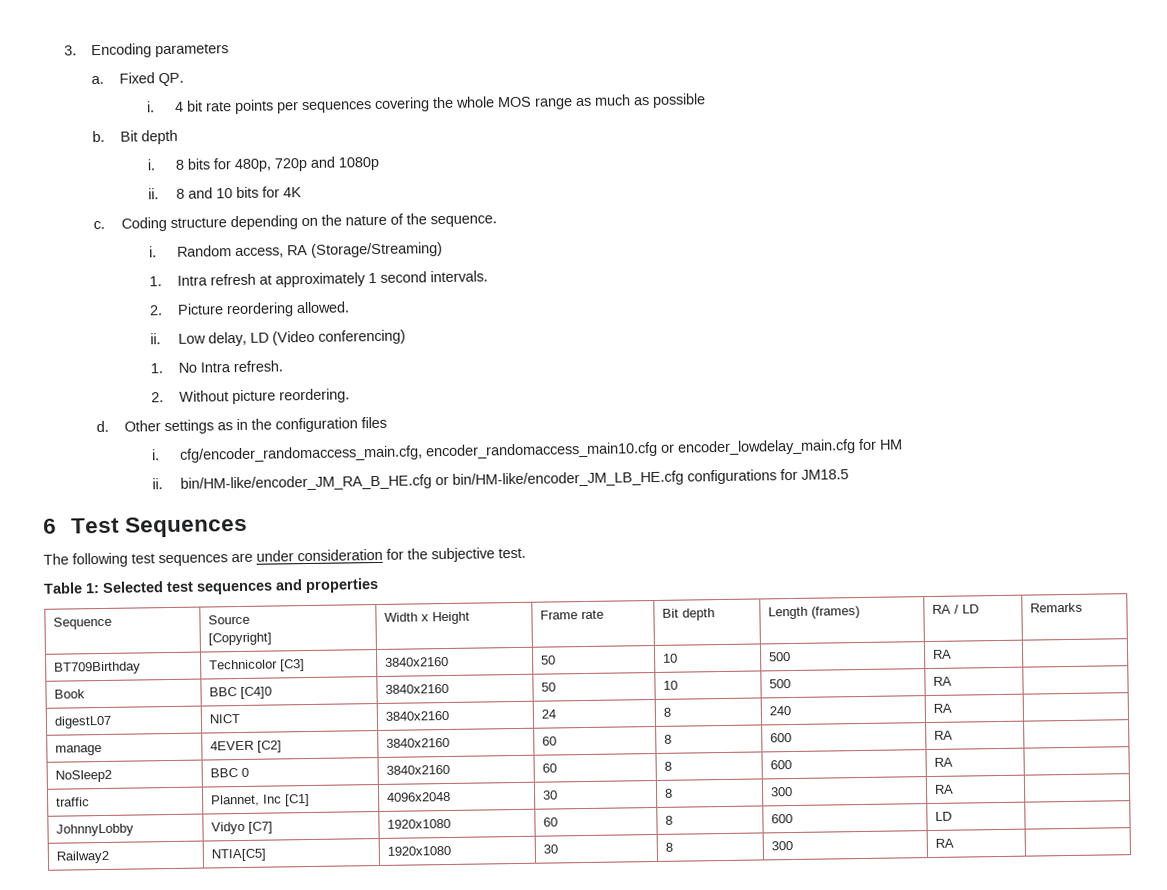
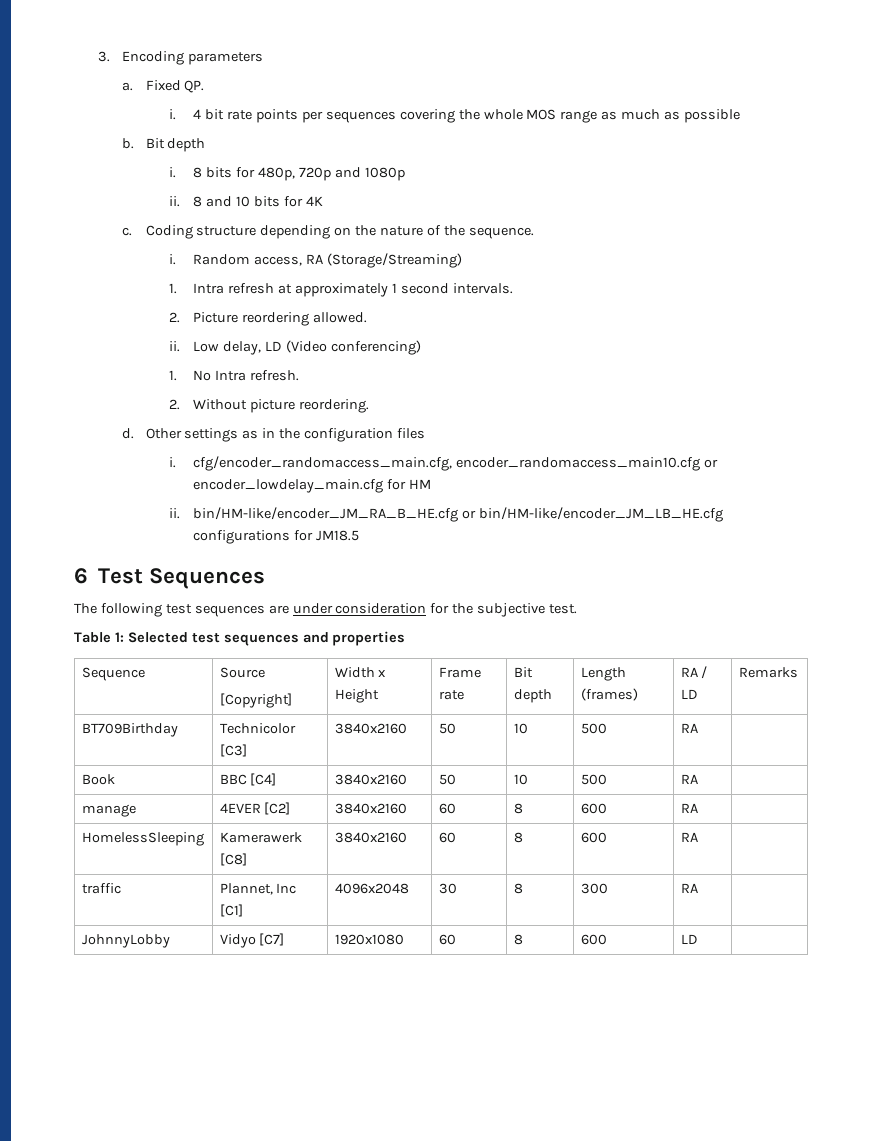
[239,686,272,700] [384,683,449,694] [540,682,556,692] [662,680,678,690] [768,679,791,689] [932,676,952,686] [53,715,112,729] [208,714,240,724] [384,710,449,721] [540,709,556,719] [662,707,671,717] [768,706,791,716] [932,703,952,713] [C4]0 | 3840x2160 | 50 | 10 | 500 | RA | // digestL07 | NICT | 3840x2160 | 24 | 8 | 240 | RA | -> [250,773,277,786] [334,774,407,785] [438,774,456,785] [513,774,528,785] [580,774,607,785] [680,774,698,784] [C4] | 3840x2160 | 50 | 10 | 500 | RA |
[54,769,112,783] [209,767,249,778] NoSleep2 | BBC 0 -> [81,832,204,846] [219,832,302,843] [219,853,247,866] HomelessSleeping | Kamerawerk [C8]
[55,850,110,864] [210,848,266,862] [386,845,451,856] [542,844,558,854] [664,842,673,852] [770,841,793,851] [934,838,954,848] // Railway2 | NTIA[C5] | 1920x1080 | 30 | 8 | 300 | RA | -> (698, 939) none

